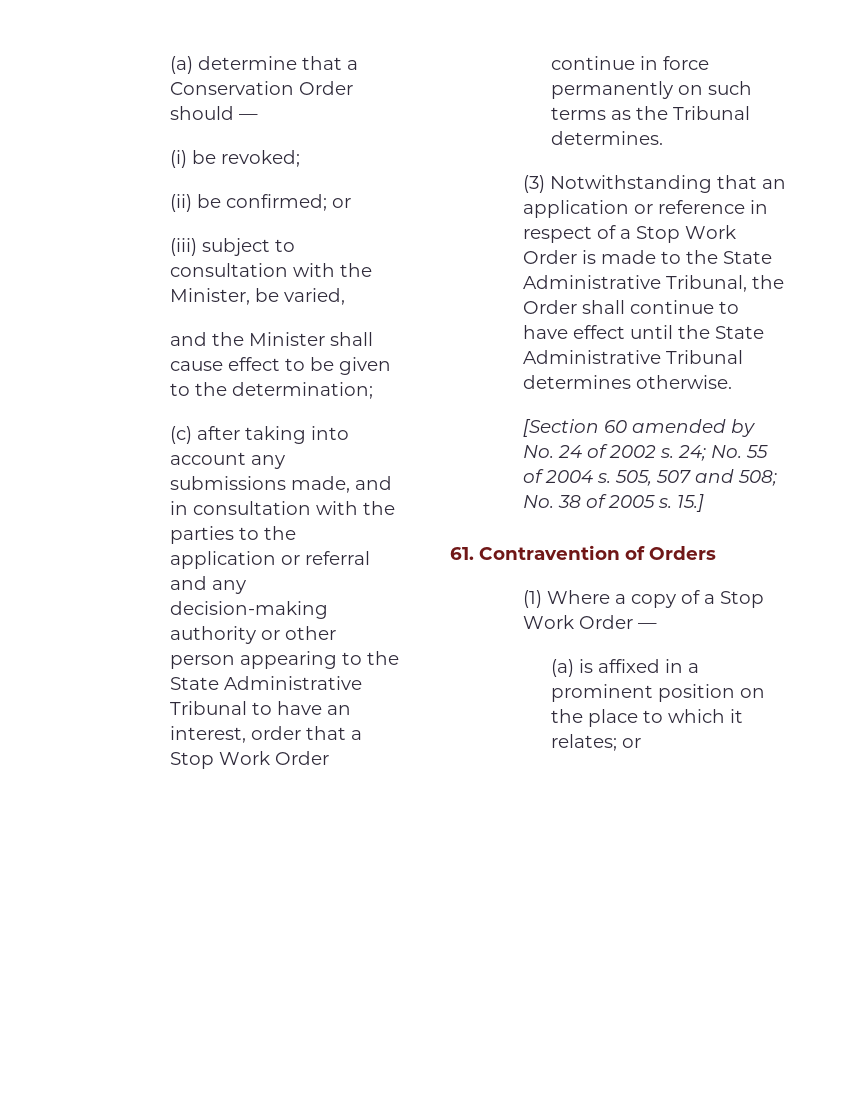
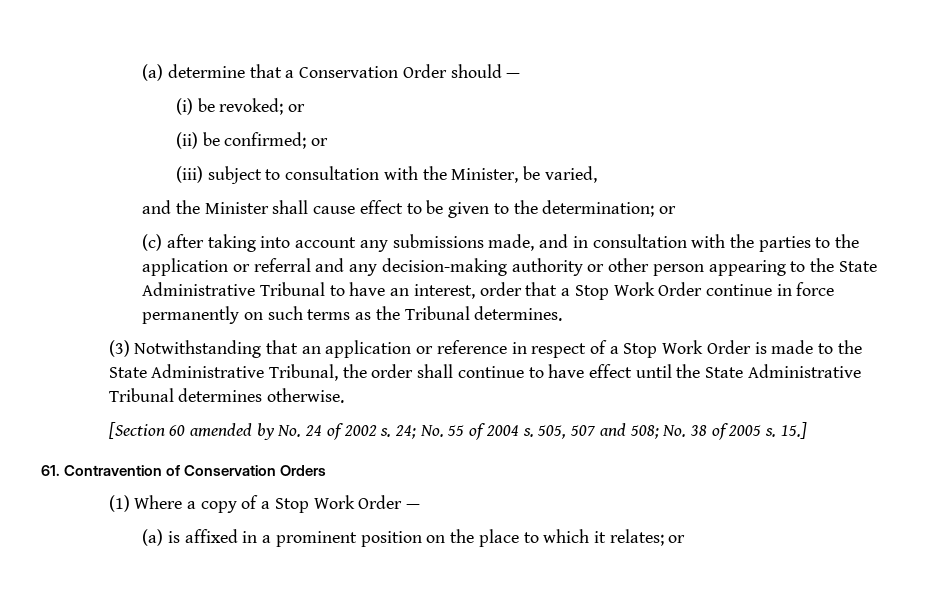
(301, 158) none -> [288,104,306,112] or
(374, 390) none -> [658,206,676,214] or
[523,300,578,314] Order -> [371,364,414,378] order
(645, 553) none -> [184,465,277,476] Conservation

